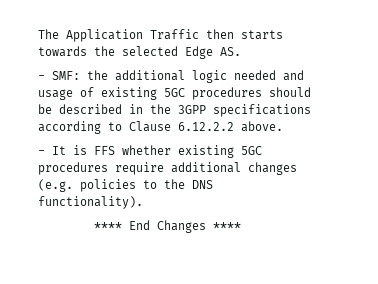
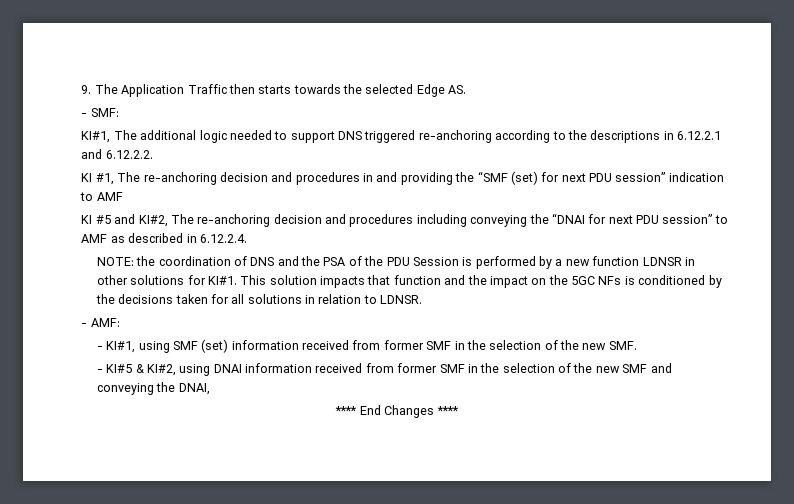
(37, 34) none -> [81,85,92,94] 9.
[86,70,108,80] the -> [81,130,137,143] // KI#1, The
[282,70,304,81] [37,87,311,100] [37,104,311,117] [37,121,283,134] [37,145,262,158] [37,162,297,175] [37,179,213,192] [37,196,143,209] and usage of existing 5GC procedures should be described in the 3GPP specifications according to Clause 6.12.2.2 above. // - It is FFS whether existing 5GC procedures require additional changes (e.g. policies to the DNS functionality). -> [274,130,722,143] [81,149,153,159] [81,171,724,185] [80,192,123,201] [81,213,728,227] [81,233,247,243] [96,256,695,269] [96,275,722,288] [95,294,423,304] [81,318,120,327] [96,339,637,353] [96,363,672,376] [96,382,210,395] to support DNS triggered re-anchoring according to the descriptions in 6.12.2.1 and 6.12.2.2. // KI #1, The re-anchoring decision and procedures in and providing the “SMF (set) for next PDU session” indication to AMF // KI #5 and KI#2, The re-anchoring decision and procedures including conveying the “DNAI for next PDU session” to AMF as described in 6.12.2.4. // NOTE: the coordination of DNS and the PSA of the PDU Session is performed by a new function LDNSR in other solutions for KI#1. This solution impacts that function and the impact on the 5GC NFs is conditioned by the decisions taken for all solutions in relation to LDNSR. // - AMF: // - KI#1, using SMF (set) information received from former SMF in the selection of the new SMF. // - KI#5 & KI#2, using DNAI information received from former SMF in the selection of the new SMF and conveying the DNAI,

